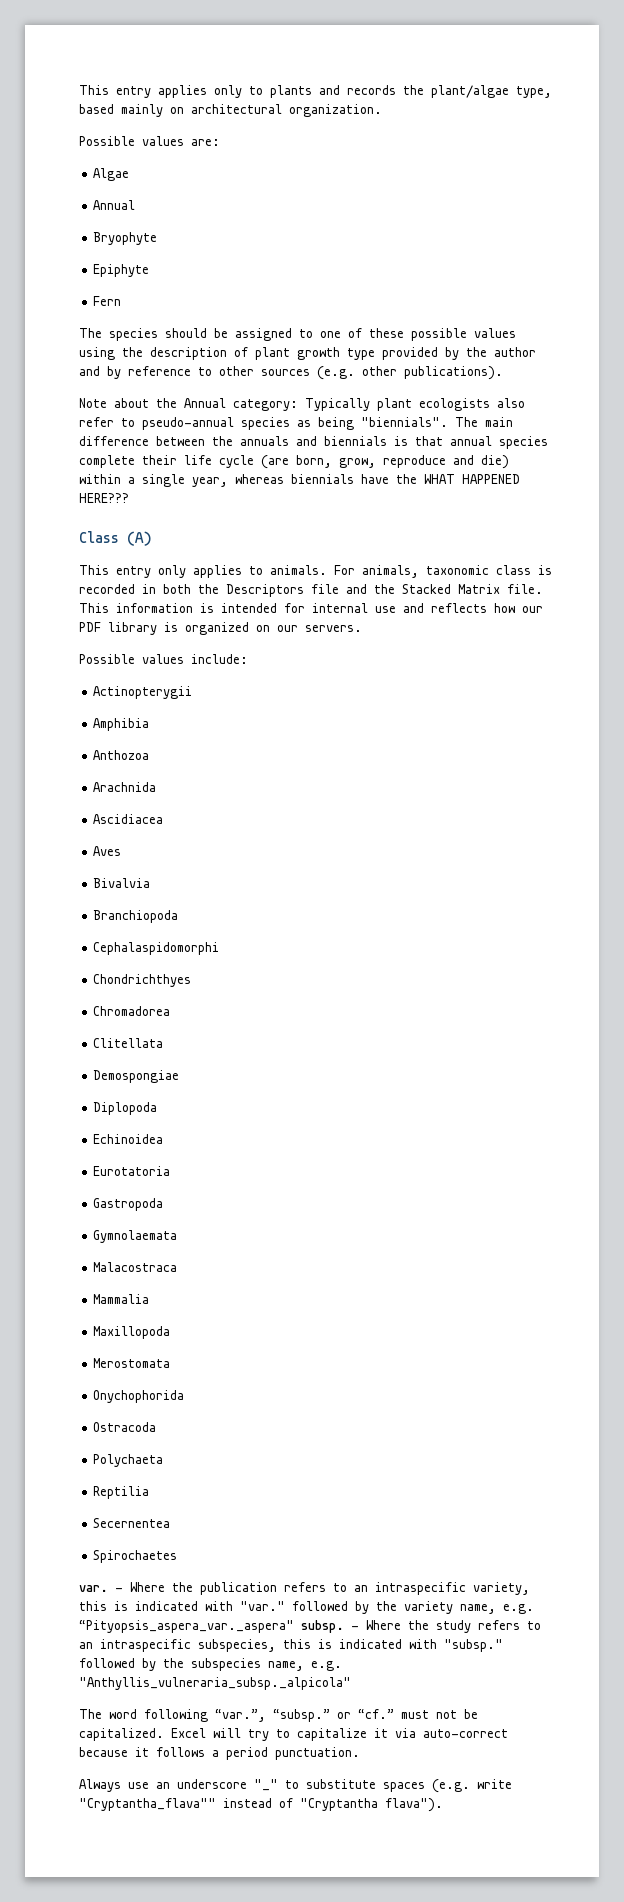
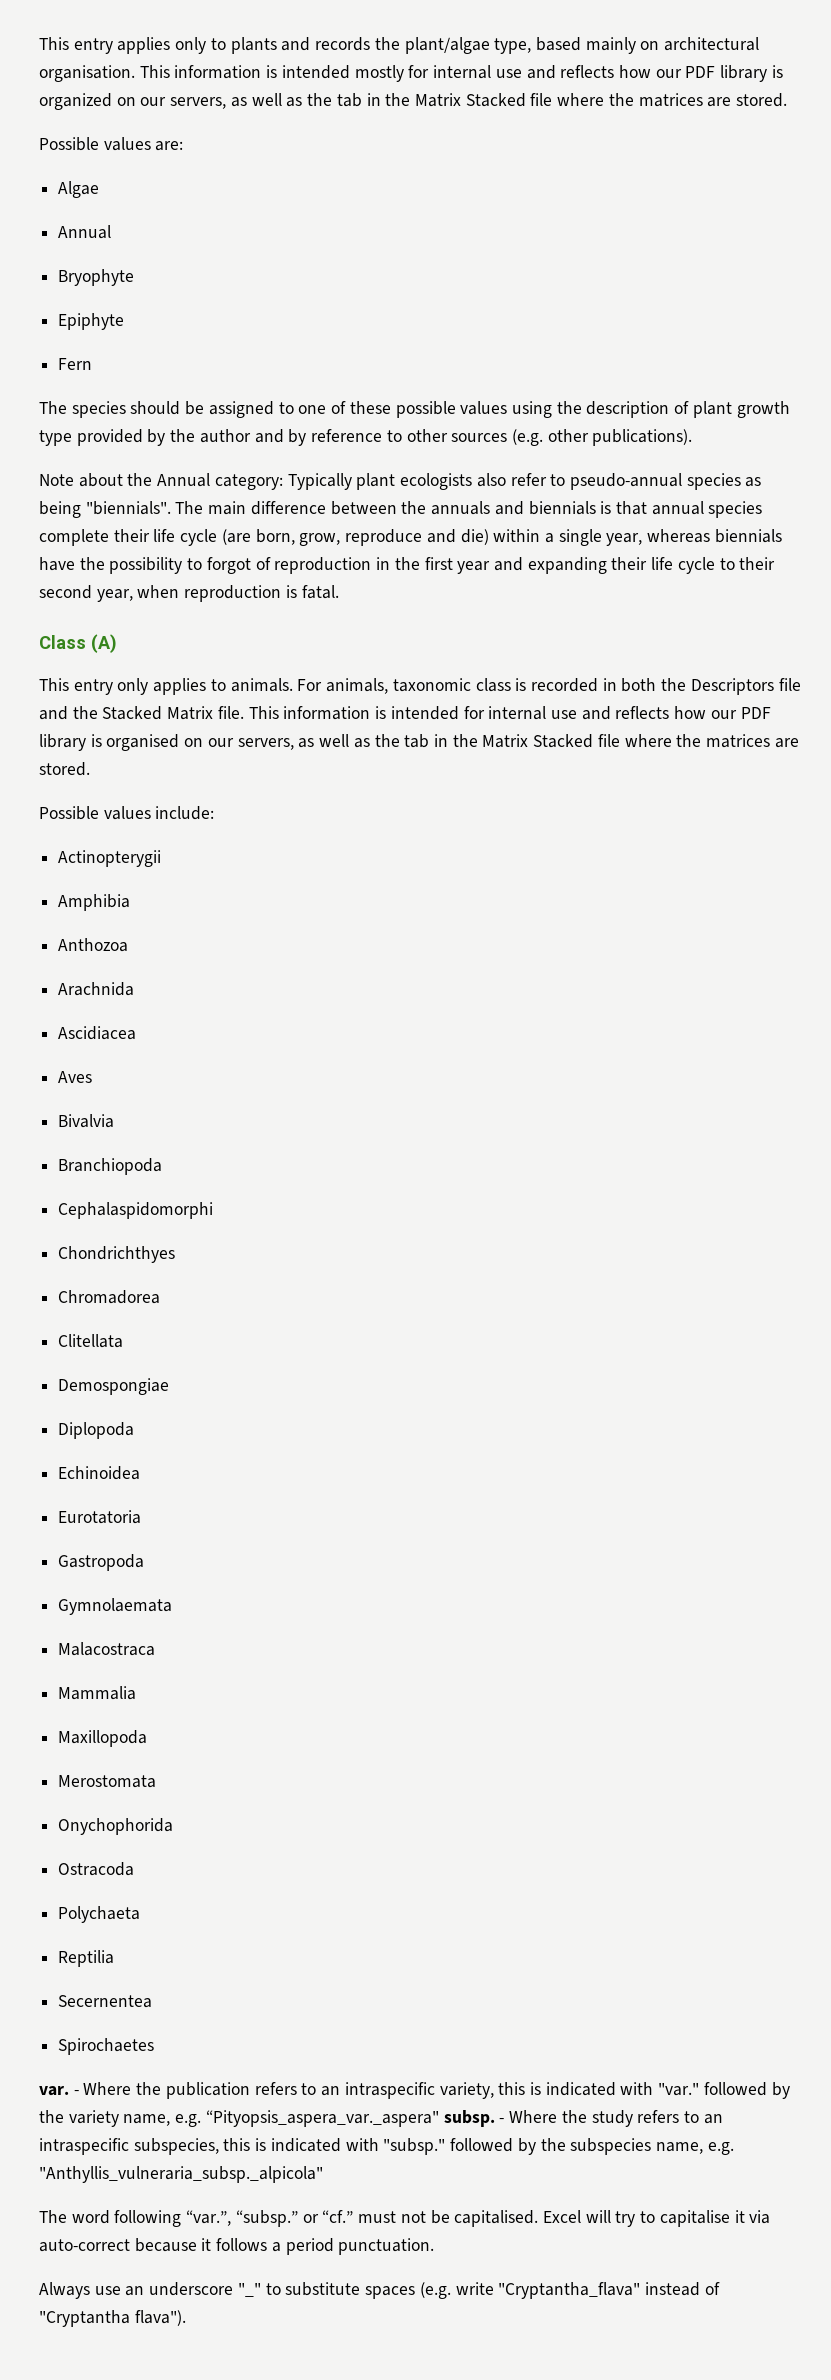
[289,104,382,117] organization. -> [39,65,783,82] [39,93,788,110] organisation. This information is intended mostly for internal use and reflects how our PDF library is organized on our servers, as well as the tab in the Matrix Stacked file where the matrices are stored.
[424,474,520,484] [79,493,129,503] WHAT HAPPENED HERE??? -> [109,557,776,574] [39,585,339,602] possibility to forgot of reproduction in the first year and expanding their life cycle to their second year, when reproduction is fatal.
[185,622,362,635] organized on our servers. -> [106,734,799,751] [39,762,90,776] organised on our servers, as well as the tab in the Matrix Stacked file where the matrices are stored.
[79,1728,164,1741] capitalized. -> [454,2210,539,2227] capitalised.
[297,1728,367,1741] capitalize -> [659,2210,730,2227] capitalise
[79,1798,216,1811] "Cryptantha_flava"" -> [498,2282,641,2299] "Cryptantha_flava"

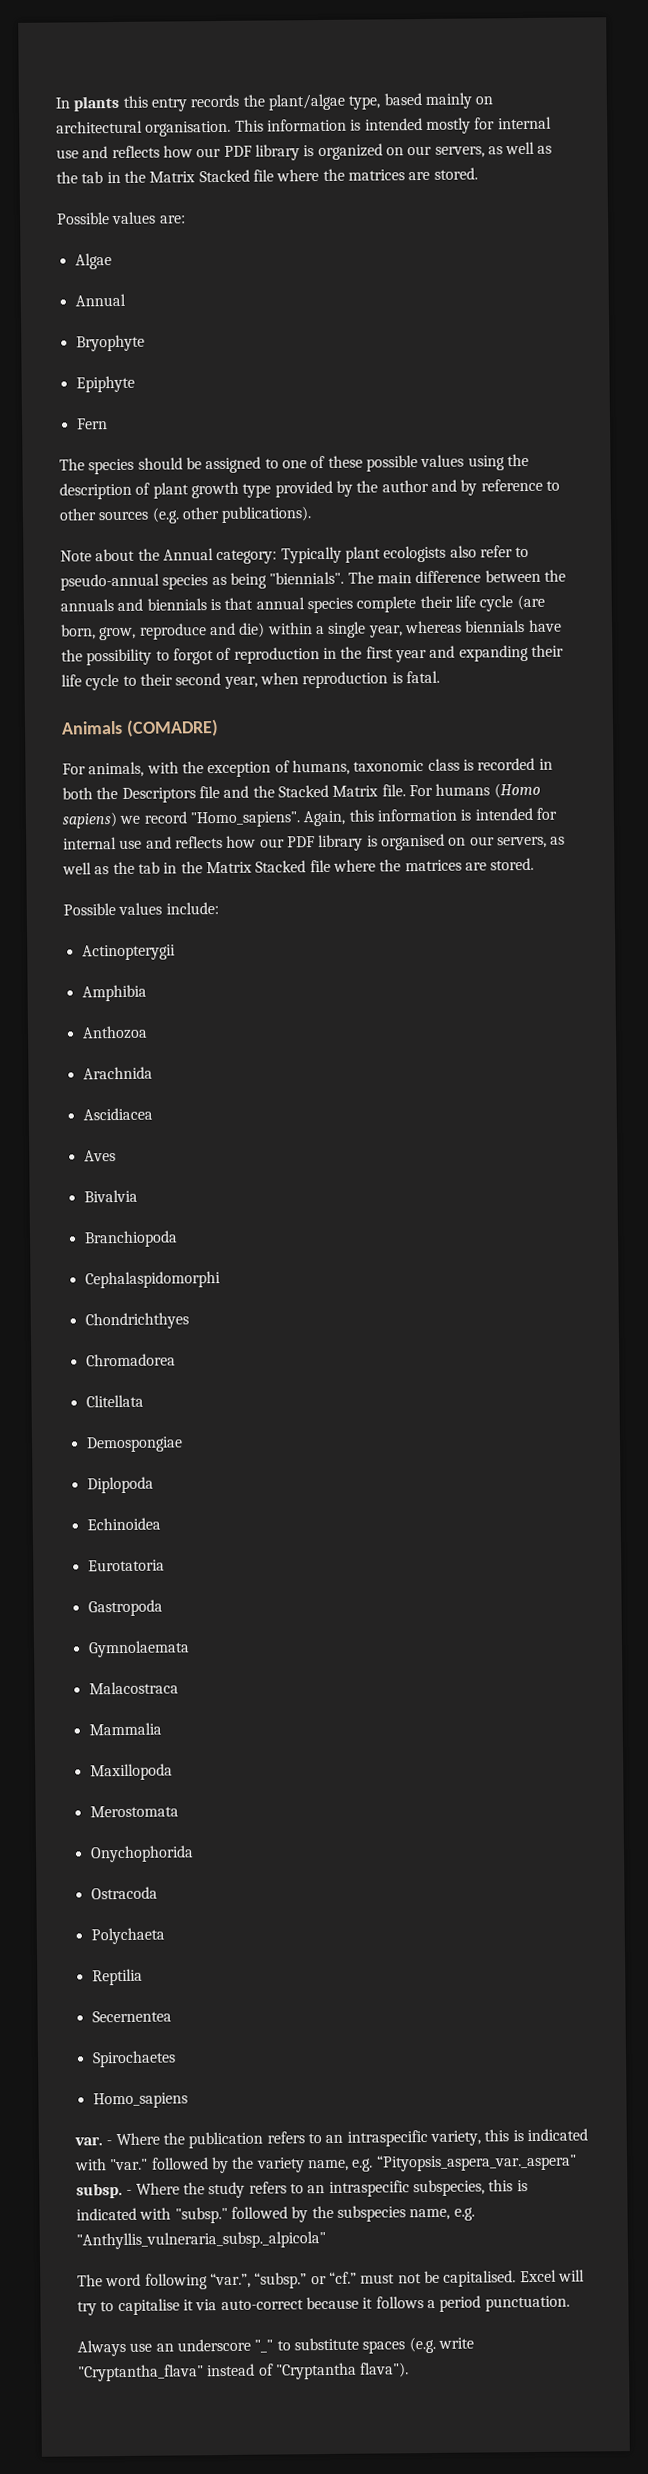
[39,37,311,54] This entry applies only to plants and -> [55,95,187,112] In plants this entry
[39,634,117,653] [39,678,389,695] Class (A) // This entry only applies to animals. For animals, -> [61,719,219,737] [62,759,350,778] Animals (COMADRE) // For animals, with the exception of humans,
[248,706,279,719] This -> [408,782,541,799] [62,809,374,829] For humans (Homo sapiens) we record "Homo_sapiens". Again, this
(155, 2046) none -> [92,2092,188,2109] // Homo_sapiens

